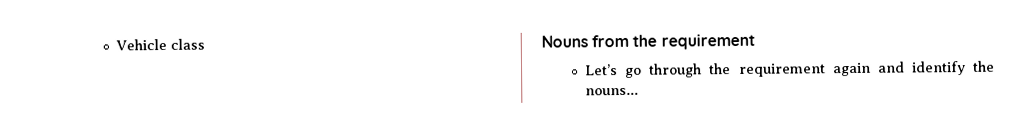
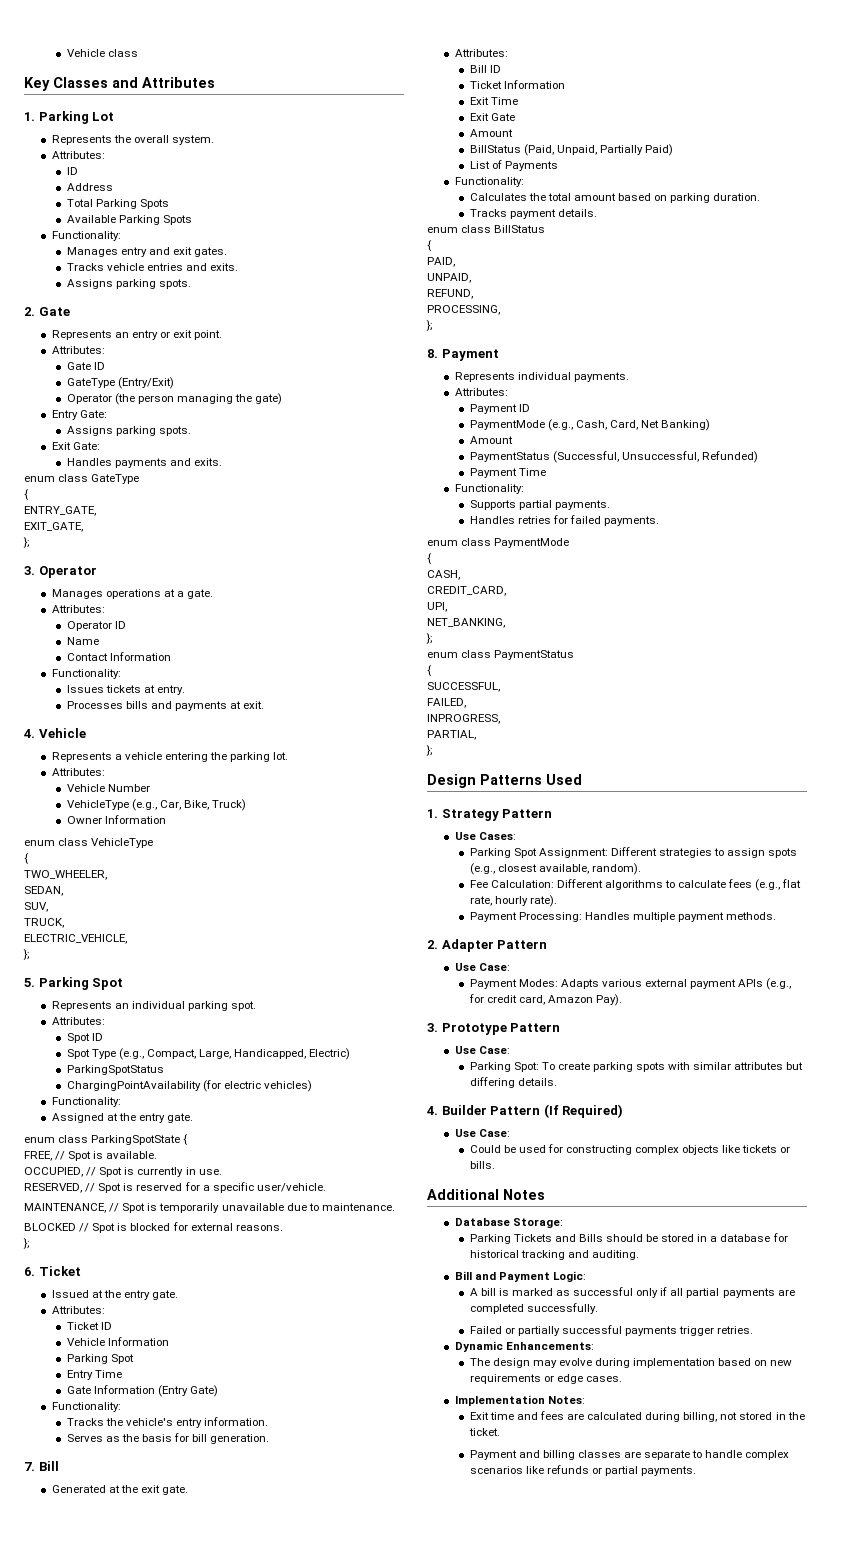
[541,33,755,50] [585,60,995,78] [585,87,640,96] Nouns from the requirement // Let’s go through the requirement again and identify the nouns… -> [24,77,215,91] [24,111,115,124] [51,135,214,145] [51,151,105,159] [66,167,78,175] [66,183,113,191] [66,199,169,209] [66,215,192,225] [51,231,121,241] [66,247,227,257] [66,263,238,271] [66,279,191,289] [24,307,70,316] [51,330,223,340] [51,346,105,354] [66,362,105,370] [66,377,174,389] [66,393,283,405] [51,410,107,420] [66,426,191,436] [51,442,100,450] [66,458,222,468] [24,474,140,484] [24,489,29,500] [24,506,96,516] [24,522,83,532] [23,537,30,548] [24,566,97,578] [51,589,214,599] [51,605,105,613] [66,621,126,631] [66,637,99,645] [66,652,171,661] [51,669,121,679] [66,685,185,695] [66,701,265,711] [24,728,86,738] [51,752,289,762] [51,768,105,776] [66,784,150,792] [66,799,246,811] [66,815,166,824] [24,838,154,848] [24,853,29,864] [24,870,107,880] [24,886,63,896] [24,902,48,912] [24,918,64,928] [24,934,127,944] [23,949,30,960] [24,977,124,990] [51,1001,257,1011] [51,1017,105,1025] [66,1033,103,1043] [66,1048,351,1060] [66,1065,164,1075] [66,1080,312,1092] [51,1097,121,1107] [51,1113,194,1123] [24,1134,189,1145] [24,1151,158,1161] [24,1167,222,1177] [24,1182,326,1193] [24,1203,395,1213] [24,1222,283,1233] [23,1238,30,1249] [24,1266,81,1276] [51,1290,179,1300] [51,1306,105,1314] [66,1322,112,1330] [66,1337,169,1346] [66,1354,134,1364] [66,1370,122,1380] [66,1385,218,1397] [51,1402,121,1412] [66,1417,268,1428] [66,1433,270,1444] [24,1461,59,1471] [51,1485,189,1495] [454,49,508,57] [469,65,501,73] [469,80,565,89] [469,97,518,105] [469,113,515,121] [469,129,513,137] [469,144,673,156] [469,160,558,171] [454,177,524,187] [469,193,761,203] [469,209,597,219] [427,225,546,233] [427,240,432,251] [427,257,455,267] [427,273,471,283] [427,289,473,299] [427,305,500,315] [426,320,433,331] [427,349,499,361] [454,372,629,382] [454,388,508,396] [469,404,530,414] [469,419,711,431] [469,436,513,444] [469,451,758,463] [469,468,546,478] [454,484,524,494] [469,500,610,510] [469,515,659,526] [427,538,570,548] [427,553,432,564] [427,570,460,580] [427,586,506,596] [427,602,447,612] [427,618,505,628] [426,633,433,644] [427,650,575,660] [427,665,432,676] [427,682,500,692] [427,698,466,708] [427,714,500,724] [427,730,476,740] [426,745,433,756] [427,774,582,788] [427,809,553,821] [454,832,516,840] [469,847,798,858] [469,863,641,875] [469,879,802,891] [469,895,557,907] [469,912,777,922] [427,939,548,952] [454,963,510,971] [469,978,792,990] [468,994,622,1006] [427,1023,561,1035] [454,1046,510,1054] [469,1062,804,1072] [469,1077,557,1088] [427,1104,624,1118] [454,1129,510,1137] [469,1144,791,1155] [469,1161,495,1169] [427,1189,545,1200] [454,1218,563,1228] [469,1233,788,1244] [469,1250,639,1260] [454,1271,586,1282] [469,1287,795,1298] [469,1303,598,1314] [469,1325,754,1336] [454,1341,594,1352] [469,1358,793,1368] [469,1374,622,1384] [454,1395,585,1406] [469,1411,805,1422] [468,1428,500,1436] [469,1450,790,1460] [469,1465,697,1476] Key Classes and Attributes // 1. Parking Lot // Represents the overall system. // Attributes: // ID // Address // Total Parking Spots // Available Parking Spots // Functionality: // Manages entry and exit gates. // Tracks vehicle entries and exits. // Assigns parking spots. // 2. Gate // Represents an entry or exit point. // Attributes: // Gate ID // GateType (Entry/Exit) // Operator (the person managing the gate) // Entry Gate: // Assigns parking spots. // Exit Gate: // Handles payments and exits. // enum class GateType // { // ENTRY_GATE, // EXIT_GATE, // }; // 3. Operator // Manages operations at a gate. // Attributes: // Operator ID // Name // Contact Information // Functionality: // Issues tickets at entry. // Processes bills and payments at exit. // 4. Vehicle // Represents a vehicle entering the parking lot. // Attributes: // Vehicle Number // VehicleType (e.g., Car, Bike, Truck) // Owner Information // enum class VehicleType // { // TWO_WHEELER, // SEDAN, // SUV, // TRUCK, // ELECTRIC_VEHICLE, // }; // 5. Parking Spot // Represents an individual parking spot. // Attributes: // Spot ID // Spot Type (e.g., Compact, Large, Handicapped, Electric) // ParkingSpotStatus // ChargingPointAvailability (for electric vehicles) // Functionality: // Assigned at the entry gate. // enum class ParkingSpotState { // FREE, // Spot is available. // OCCUPIED, // Spot is currently in use. // RESERVED, // Spot is reserved for a specific user/vehicle. // MAINTENANCE, // Spot is temporarily unavailable due to maintenance. // BLOCKED // Spot is blocked for external reasons. // }; // 6. Ticket // Issued at the entry gate. // Attributes: // Ticket ID // Vehicle Information // Parking Spot // Entry Time // Gate Information (Entry Gate) // Functionality: // Tracks the vehicle's entry information. // Serves as the basis for bill generation. // 7. Bill // Generated at the exit gate. // Attributes: // Bill ID // Ticket Information // Exit Time // Exit Gate // Amount // BillStatus (Paid, Unpaid, Partially Paid) // List of Payments // Functionality: // Calculates the total amount based on parking duration. // Tracks payment details. // enum class BillStatus // { // PAID, // UNPAID, // REFUND, // PROCESSING, // }; // 8. Payment // Represents individual payments. // Attributes: // Payment ID // PaymentMode (e.g., Cash, Card, Net Banking) // Amount // PaymentStatus (Successful, Unsuccessful, Refunded) // Payment Time // Functionality: // Supports partial payments. // Handles retries for failed payments. // enum class PaymentMode // { // CASH, // CREDIT_CARD, // UPI, // NET_BANKING, // }; // enum class PaymentStatus // { // SUCCESSFUL, // FAILED, // INPROGRESS, // PARTIAL, // }; // Design Patterns Used // 1. Strategy Pattern // Use Cases: // Parking Spot Assignment: Different strategies to assign spots (e.g., closest available, random). // Fee Calculation: Different algorithms to calculate fees (e.g., flat rate, hourly rate). // Payment Processing: Handles multiple payment methods. // 2. Adapter Pattern // Use Case: // Payment Modes: Adapts various external payment APIs (e.g., for credit card, Amazon Pay). // 3. Prototype Pattern // Use Case: // Parking Spot: To create parking spots with similar attributes but differing details. // 4. Builder Pattern (If Required) // Use Case: // Could be used for constructing complex objects like tickets or bills. // Additional Notes // Database Storage: // Parking Tickets and Bills should be stored in a database for historical tracking and auditing. // Bill and Payment Logic: // A bill is marked as successful only if all partial payments are completed successfully. // Failed or partially successful payments trigger retries. // Dynamic Enhancements: // The design may evolve during implementation based on new requirements or edge cases. // Implementation Notes: // Exit time and fees are calculated during billing, not stored in the ticket. // Payment and billing classes are separate to handle complex scenarios like refunds or partial payments.

